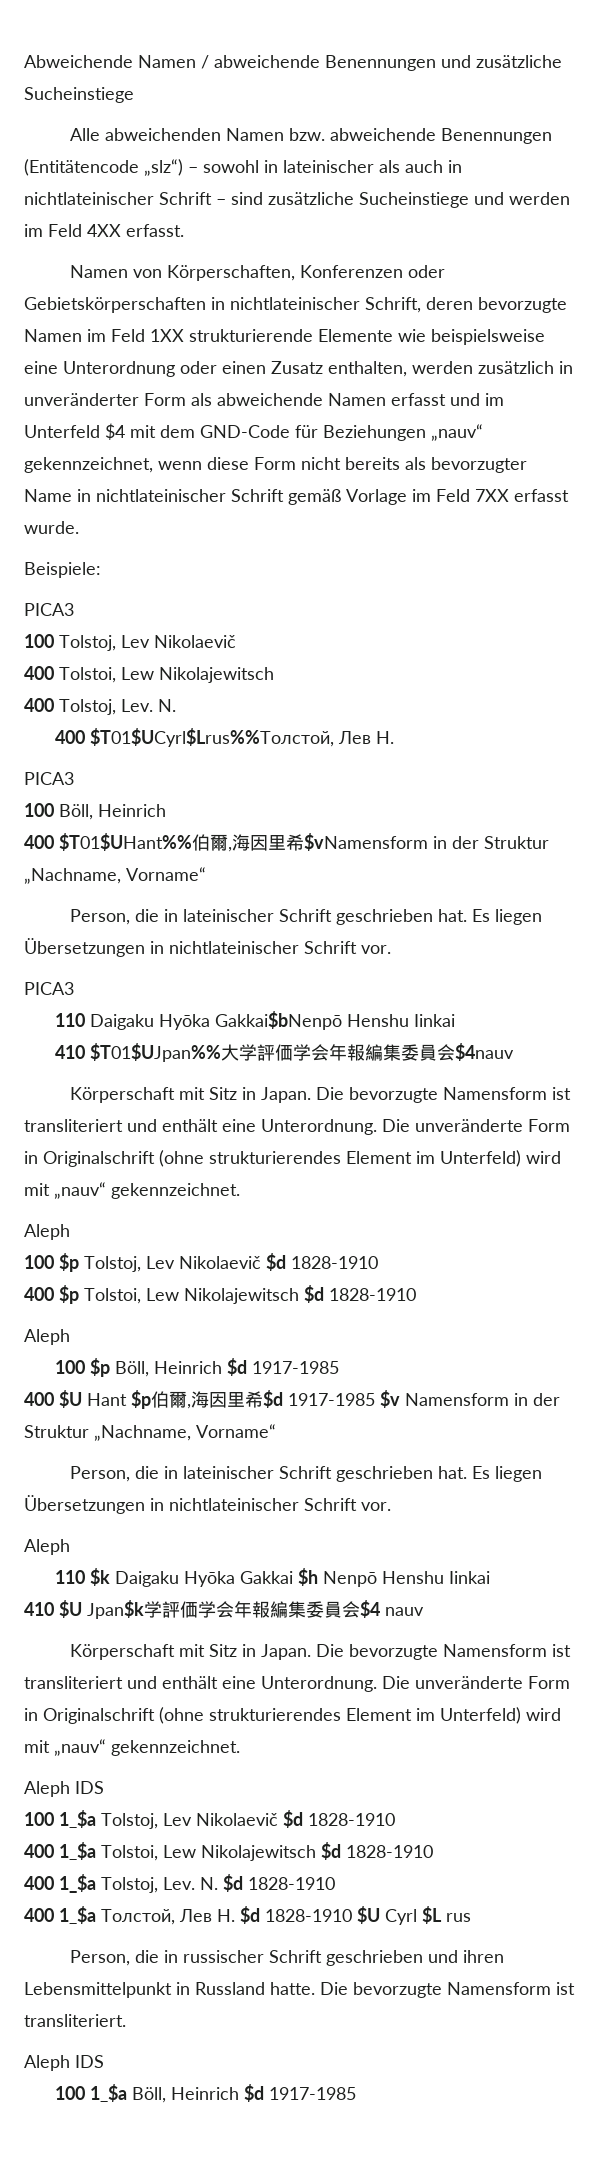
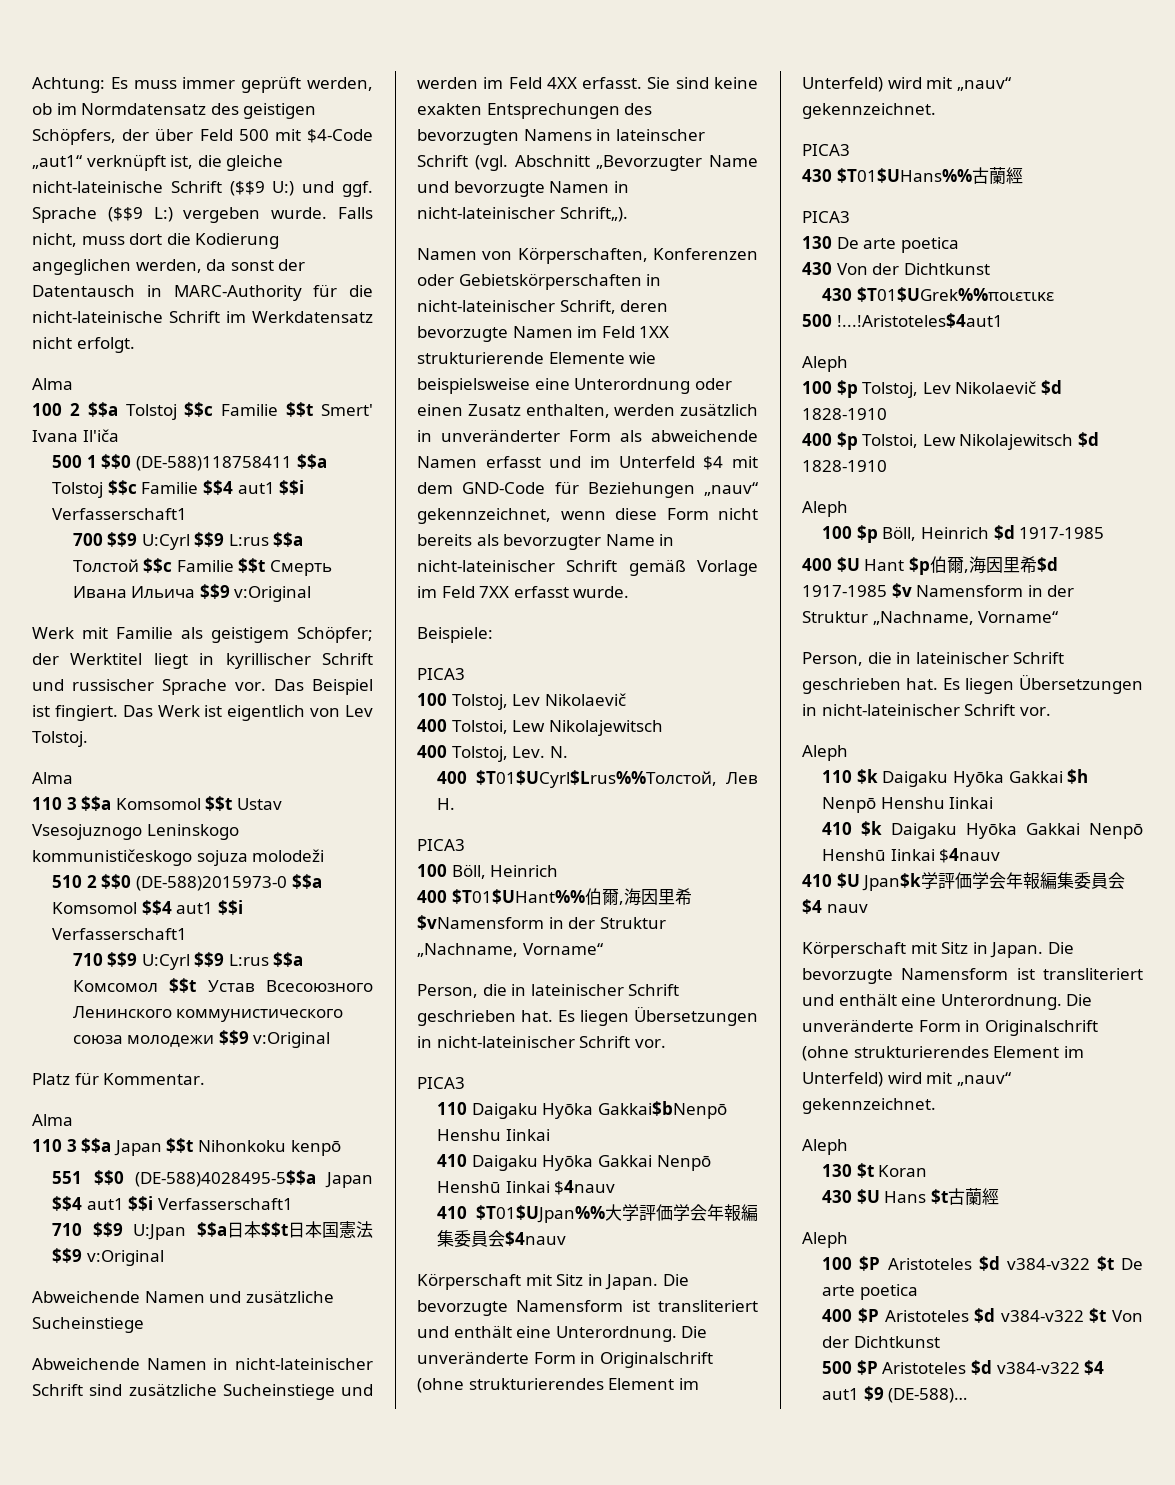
[24,55,562,71] [24,87,134,103] [70,128,553,144] [24,159,462,176] [24,192,226,205] Abweichende Namen / abweichende Benennungen und zusätzliche Sucheinstiege // Alle abweichenden Namen bzw. abweichende Benennungen (Entitätencode „slz“) – sowohl in lateinischer als auch in nichtlateinischer Schrift – -> [32,76,374,93] [32,103,317,119] [32,128,373,145] [32,154,284,171] [32,181,374,197] [32,207,374,223] [32,233,280,249] [32,259,306,275] [32,284,373,301] [32,311,373,323] [32,337,135,353] [32,378,73,390] [32,402,373,420] [32,429,119,442] [52,454,327,471] [52,480,305,498] [52,508,188,520] [72,532,304,550] [72,558,332,576] [72,584,312,602] [32,626,373,643] [32,653,373,669] [32,679,373,695] [32,705,373,721] [32,731,88,747] [32,772,73,784] [32,796,282,811] [32,824,239,840] [32,849,325,866] [52,874,322,891] [52,900,244,915] [52,928,188,940] [72,952,304,970] [72,978,373,993] [72,1006,344,1022] [72,1030,331,1048] [32,1072,206,1085] [32,1114,73,1126] [32,1138,341,1156] [52,1170,373,1188] [52,1196,294,1211] [52,1221,373,1240] [52,1248,164,1266] [32,1290,334,1303] [32,1317,144,1333] [32,1358,374,1370] [32,1384,83,1396] Achtung: Es muss immer geprüft werden, ob im Normdatensatz des geistigen Schöpfers, der über Feld 500 mit $4-Code „aut1“ verknüpft ist, die gleiche nicht-lateinische Schrift ($$9 U:) und ggf. Sprache ($$9 L:) vergeben wurde. Falls nicht, muss dort die Kodierung angeglichen werden, da sonst der Datentausch in MARC-Authority für die nicht-lateinische Schrift im Werkdatensatz nicht erfolgt. // Alma // 100 2 $$a Tolstoj $$c Familie $$t Smert' Ivana Il'iča // 500 1 $$0 (DE-588)118758411 $$a Tolstoj $$c Familie $$4 aut1 $$i Verfasserschaft1 // 700 $$9 U:Cyrl $$9 L:rus $$a Толстой $$c Familie $$t Смерть Ивана Ильича $$9 v:Original // Werk mit Familie als geistigem Schöpfer; der Werktitel liegt in kyrillischer Schrift und russischer Sprache vor. Das Beispiel ist fingiert. Das Werk ist eigentlich von Lev Tolstoj. // Alma // 110 3 $$a Komsomol $$t Ustav Vsesojuznogo Leninskogo kommunističeskogo sojuza molodeži // 510 2 $$0 (DE-588)2015973-0 $$a Komsomol $$4 aut1 $$i Verfasserschaft1 // 710 $$9 U:Cyrl $$9 L:rus $$a Комсомол $$t Устав Всесоюзного Ленинского коммунистического союза молодежи $$9 v:Original // Platz für Kommentar. // Alma // 110 3 $$a Japan $$t Nihonkoku kenpō // 551 $$0 (DE-588)4028495-5$$a Japan $$4 aut1 $$i Verfasserschaft1 // 710 $$9 U:Jpan $$a日本$$t日本国憲法$$9 v:Original // Abweichende Namen und zusätzliche Sucheinstiege // Abweichende Namen in nicht-lateinischer Schrift
(184, 230) none -> [647,77,758,89] [417,103,653,119] [417,129,705,145] [417,155,758,171] [417,181,629,197] [417,207,628,222] Sie sind keine exakten Entsprechungen des bevorzugten Namens in lateinscher Schrift (vgl. Abschnitt „Bevorzugter Name und bevorzugte Namen in nicht-lateinischer Schrift„).
[230,297,360,310] nichtlateinischer -> [417,300,555,312] nicht-lateinischer
[96,489,226,502] nichtlateinischer -> [417,560,555,572] nicht-lateinischer
[169,941,299,954] nichtlateinischer -> [436,1036,575,1048] nicht-lateinischer
(455, 1020) none -> [437,1154,711,1171] [437,1180,616,1195] // 410 Daigaku Hyōka Gakkai Nenpō Henshū Iinkai $4nauv
(240, 1191) none -> [802,144,850,156] [802,167,1023,185] [802,211,850,223] [802,236,959,253] [802,262,990,275] [822,287,1054,302] [802,313,1003,328] // PICA3 // 430 $T01$UHans%%古蘭經 // PICA3 // 130 De arte poetica // 430 Von der Dichtkunst // 430 $T01$UGrek%%ποιετικε // 500 !...!Aristoteles$4aut1
[169,1498,299,1511] nichtlateinischer -> [821,704,960,716] nicht-lateinischer
(490, 1577) none -> [822,821,1143,839] [822,848,1001,863] // 410 $k Daigaku Hyōka Gakkai Nenpō Henshū Iinkai $4nauv
[75,1781,104,1794] [24,1810,395,1829] [24,1842,433,1861] [24,1874,335,1893] [24,1906,471,1925] [70,1950,505,1966] [24,1982,575,1998] [24,2014,126,2027] [24,2055,104,2071] [54,2084,356,2103] IDS // 100 1_$a Tolstoj, Lev Nikolaevič $d 1828-1910 // 400 1_$a Tolstoi, Lew Nikolajewitsch $d 1828-1910 // 400 1_$a Tolstoj, Lev. N. $d 1828-1910 // 400 1_$a Толстoй, Лев Н. $d 1828-1910 $U Cyrl $L rus // Person, die in russischer Schrift geschrieben und ihren Lebensmittelpunkt in Russland hatte. Die bevorzugte Namensform ist transliteriert. // Aleph IDS // 100 1_$a Böll, Heinrich $d 1917-1985 -> [822,1163,928,1178] [822,1188,1000,1206] [802,1232,848,1248] [822,1256,1143,1271] [822,1284,918,1300] [822,1308,1143,1323] [822,1336,940,1348] [822,1360,1105,1375] [822,1386,968,1403] // 130 $t Koran // 430 $U Hans $t古蘭經 // Aleph // 100 $P Aristoteles $d v384-v322 $t De arte poetica // 400 $P Aristoteles $d v384-v322 $t Von der Dichtkunst // 500 $P Aristoteles $d v384-v322 $4 aut1 $9 (DE-588)…

